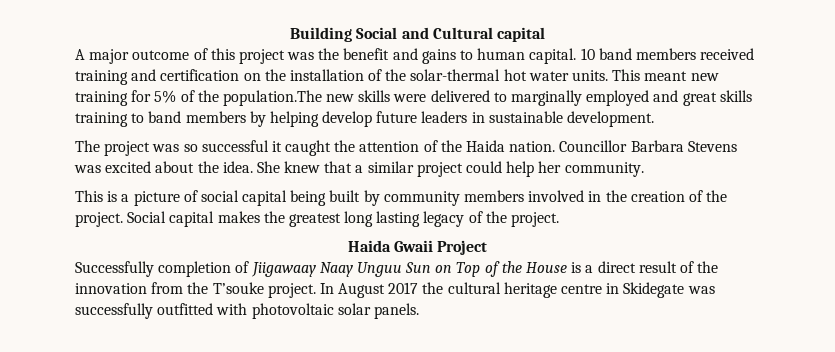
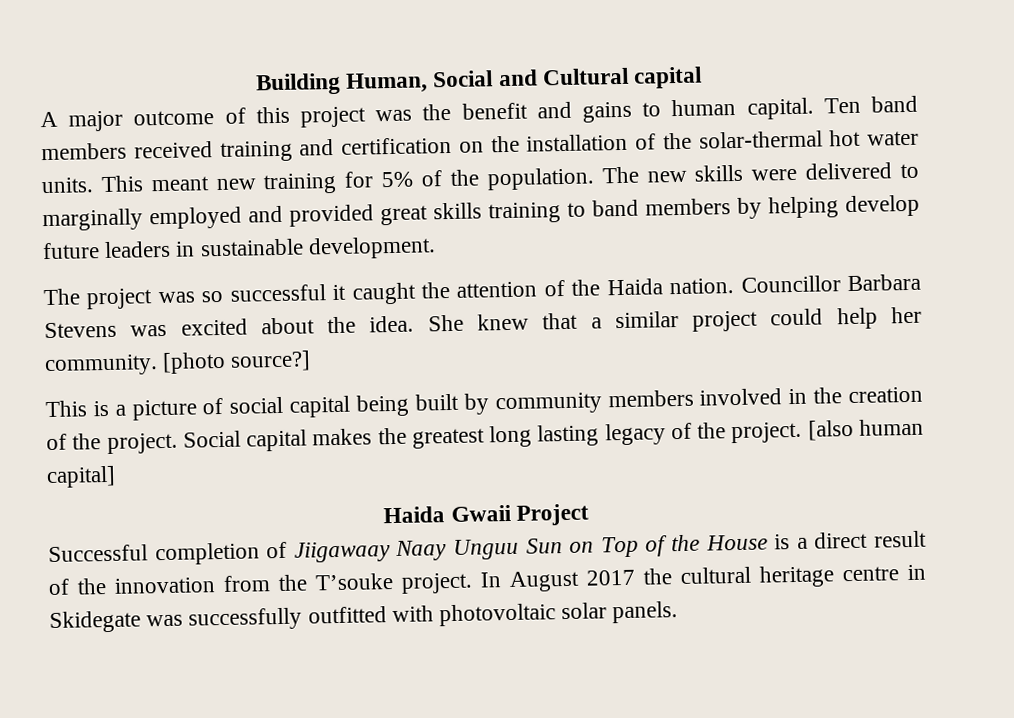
(353, 34) none -> [345,72,429,94] Human,
[580,48,595,60] 10 -> [823,97,861,114] Ten
[222,90,322,106] population.The -> [486,166,639,191] population. The
(679, 96) none -> [289,204,374,227] provided
(644, 169) none -> [162,350,312,375] [photo source?]
(560, 219) none -> [807,418,924,441] [46,465,116,489] [also human capital]
[75,261,154,277] Successfully -> [48,544,148,563] Successful

